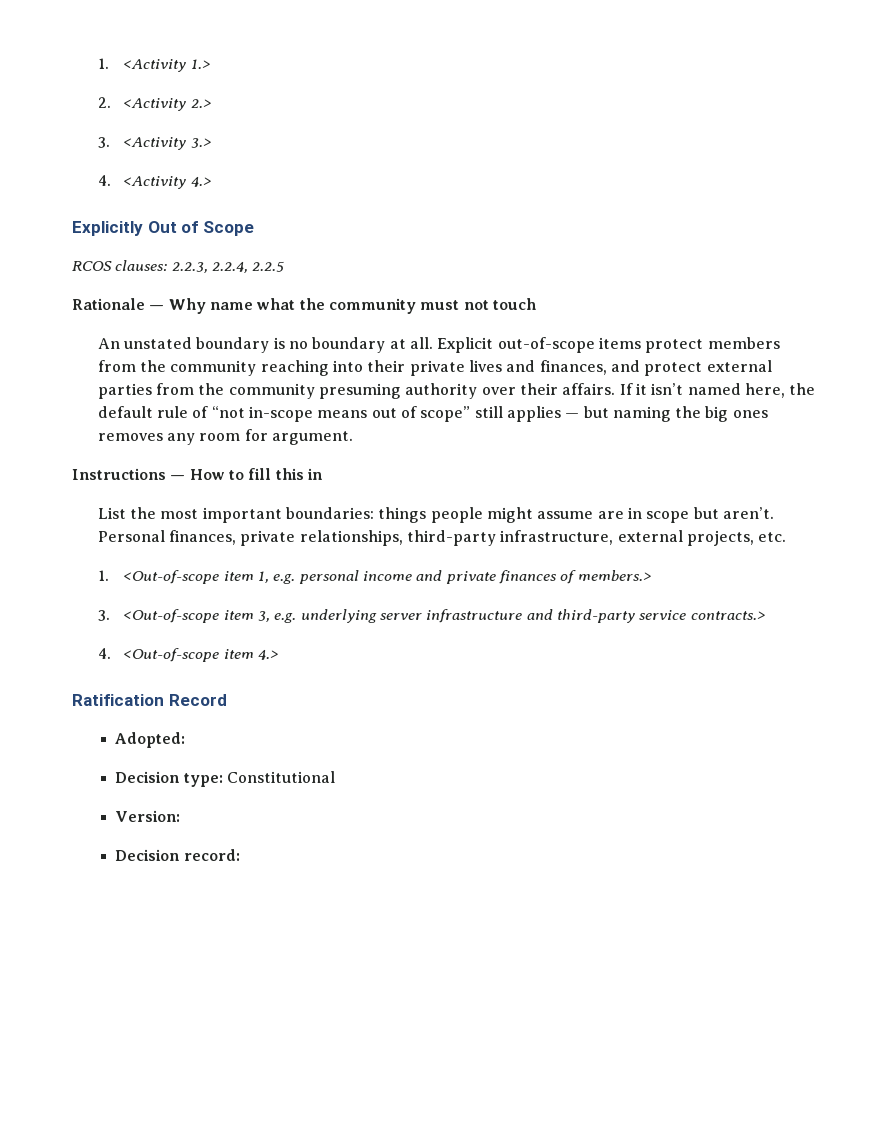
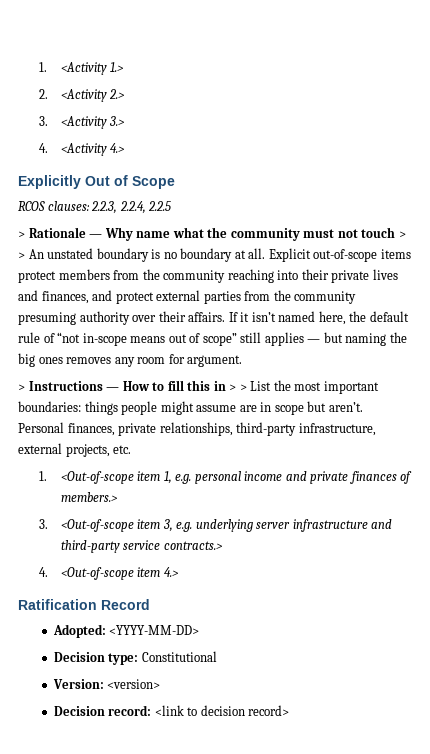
(285, 266) none -> [18,231,25,238] >
(536, 304) // -> [398,231,406,238] [18,252,25,259] > >
(353, 438) none -> [18,384,25,391] >
(323, 474) // -> [229,384,247,391] > >
(186, 740) none -> [109,625,200,635] <YYYY-MM-DD>
(181, 816) none -> [107,679,161,689] <version>
(240, 855) none -> [154,705,290,716] <link to decision record>

